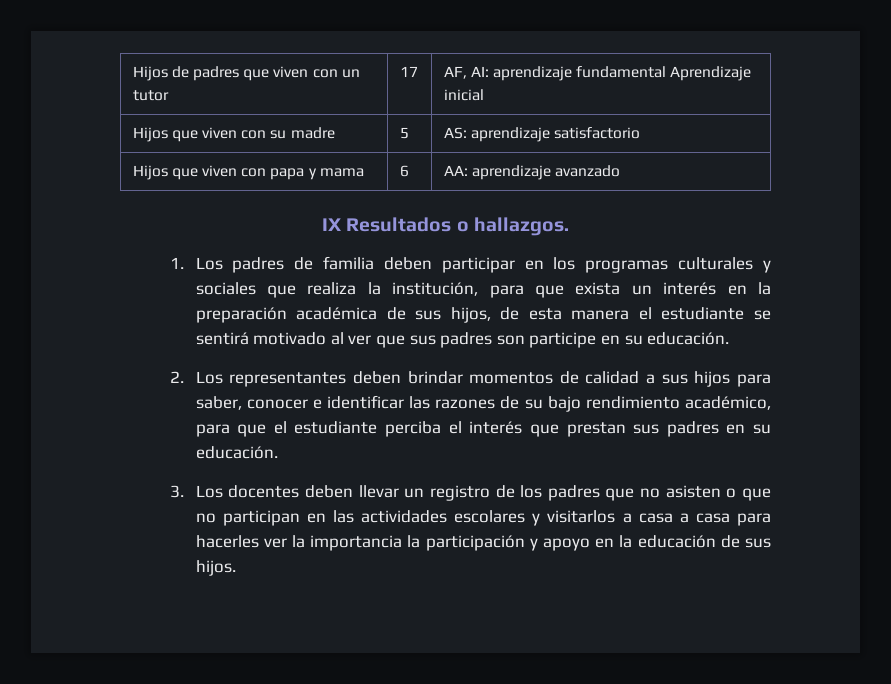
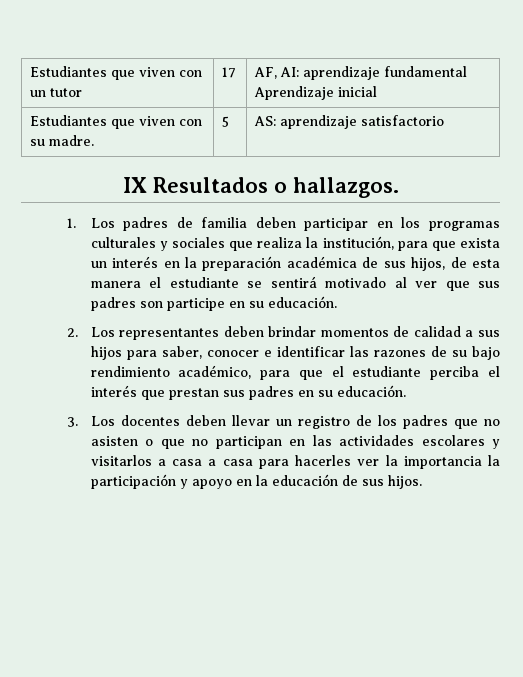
[132,66,239,81] Hijos de padres -> [29,66,107,77] Estudiantes
[132,127,168,142] Hijos -> [29,115,107,126] Estudiantes
[290,127,335,139] madre -> [48,135,94,146] madre.
[132,165,364,180] [399,165,409,177] [443,165,620,180] // Hijos que viven con papa y mama | 6 | AA: aprendizaje avanzado -> (444, 120) none

